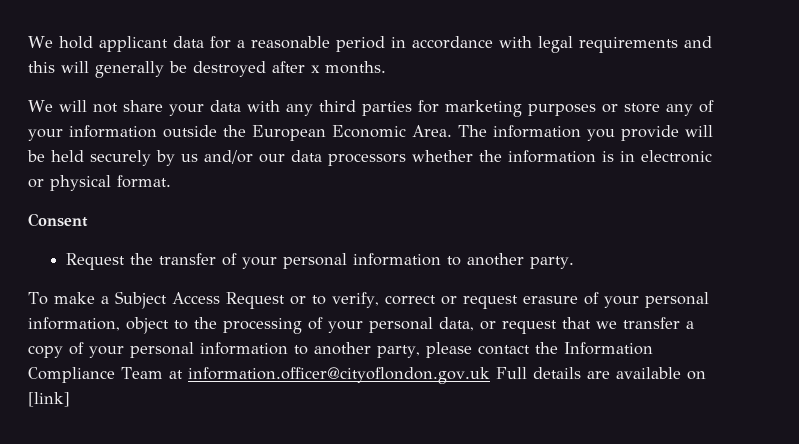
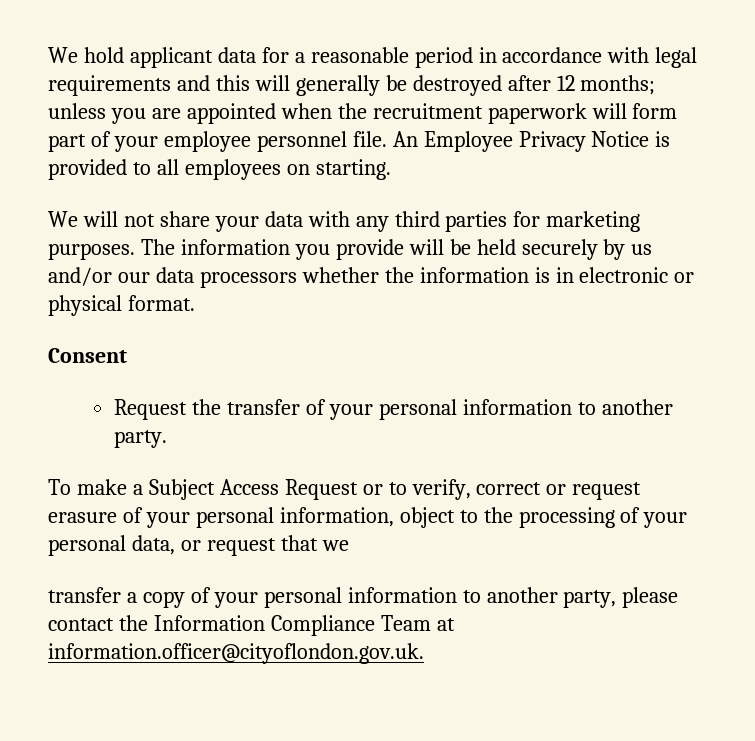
[311,61,386,74] x months. -> [556,75,656,95] [48,103,678,124] [48,131,671,152] [48,159,391,180] 12 months; unless you are appointed when the recruitment paperwork will form part of your employee personnel file. An Employee Privacy Notice is provided to all employees on starting.
[527,100,714,116] [28,125,452,141] purposes or store any of your information outside the European Economic Area. -> [48,243,135,260] purposes.
(617, 325) none -> (349, 545) //
[187,367,706,384] [28,392,70,407] information.officer@cityoflondon.gov.uk Full details are available on [link] -> [48,643,424,664] information.officer@cityoflondon.gov.uk.

